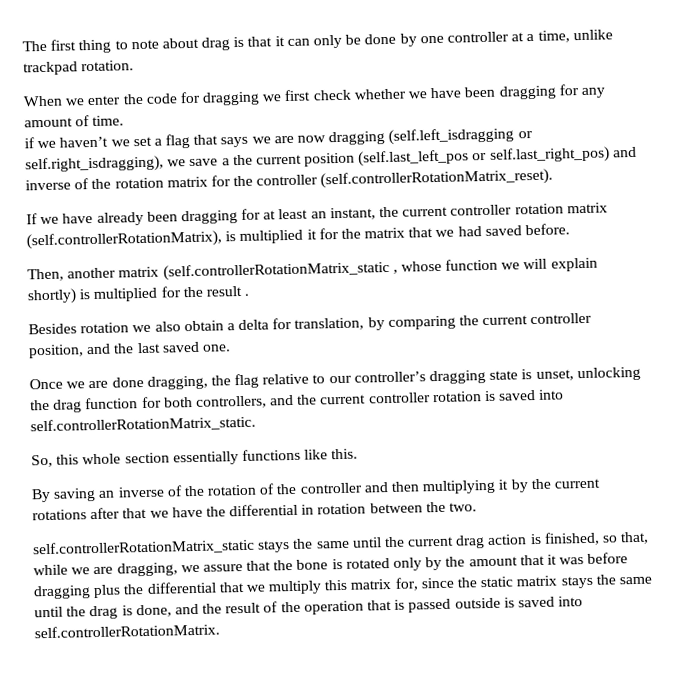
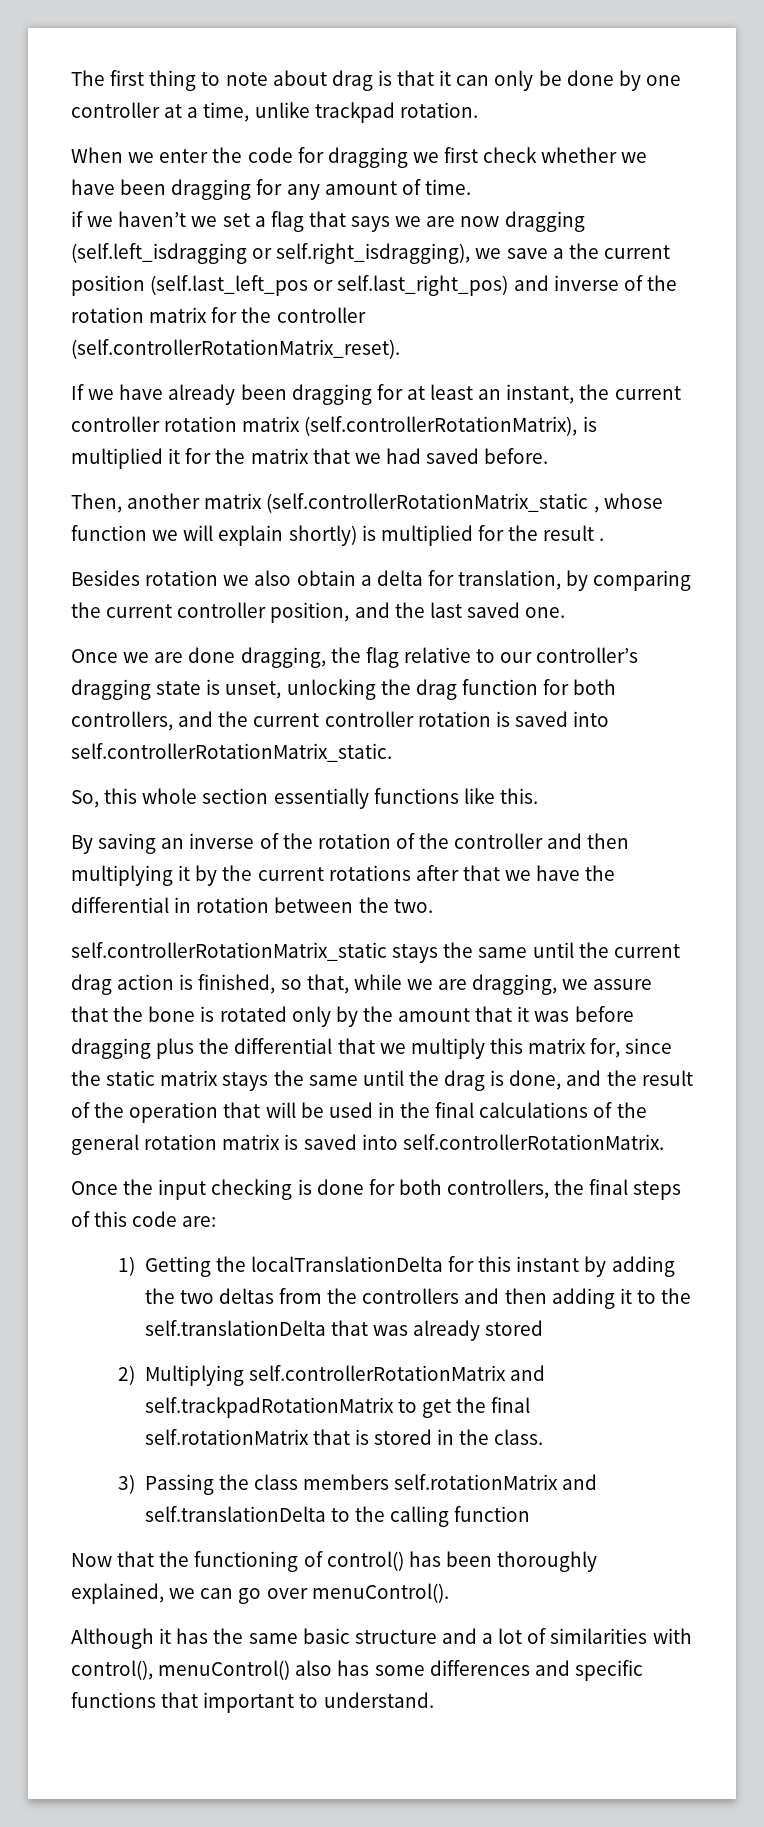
[394,596,584,613] [34,623,220,639] is passed outside is saved into self.controllerRotationMatrix. -> [265,1102,647,1118] [71,1134,664,1155] [71,1179,682,1200] [71,1211,217,1227] [118,1256,675,1277] [144,1288,692,1309] [144,1320,544,1341] [118,1365,545,1386] [144,1397,531,1418] [144,1429,544,1445] [118,1474,598,1495] [144,1506,531,1527] [71,1551,598,1572] [71,1583,449,1604] [71,1628,692,1649] [71,1660,643,1681] [71,1692,434,1713] will be used in the final calculations of the general rotation matrix is saved into self.controllerRotationMatrix. // Once the input checking is done for both controllers, the final steps of this code are: // 1) Getting the localTranslationDelta for this instant by adding the two deltas from the controllers and then adding it to the self.translationDelta that was already stored // 2) Multiplying self.controllerRotationMatrix and self.trackpadRotationMatrix to get the final self.rotationMatrix that is stored in the class. // 3) Passing the class members self.rotationMatrix and self.translationDelta to the calling function // Now that the functioning of control() has been thoroughly explained, we can go over menuControl(). // Although it has the same basic structure and a lot of similarities with control(), menuControl() also has some differences and specific functions that important to understand.

